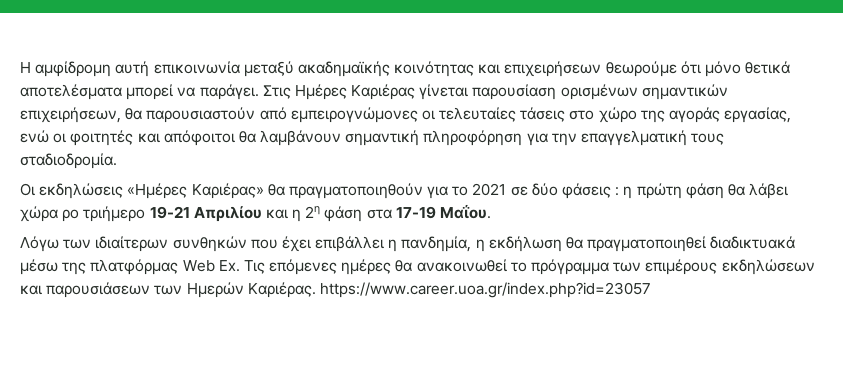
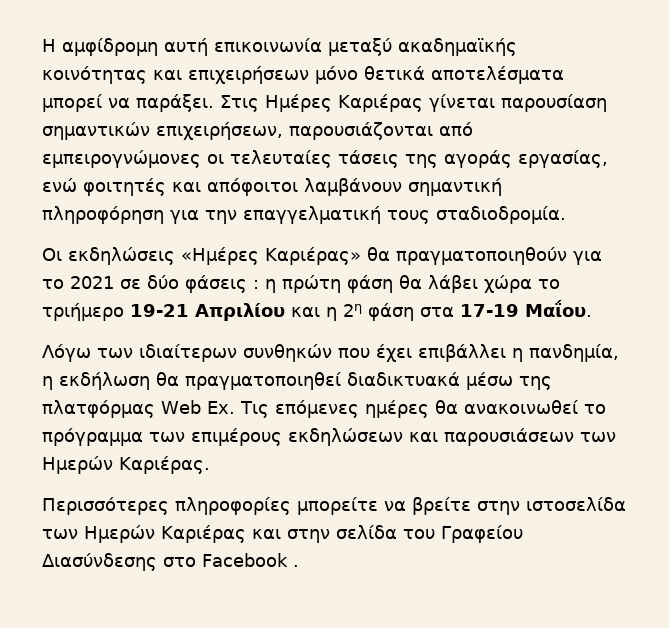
[605,61,701,77] θεωρούμε ότι -> (309, 75) none
[199,84,259,100] παράγει. -> [136,94,214,112] παράξει.
[560,84,638,100] ορισμένων -> (607, 103) none
[125,107,256,123] θα παρουσιαστούν -> [289,122,433,140] παρουσιάζονται
[569,107,637,123] στο χώρο -> (399, 159) none
[53,133,67,143] οι -> (77, 185) none
[238,131,256,143] θα -> (298, 187) none
[62,209,80,222] ρο -> [538,279,560,289] το
[319,282,651,298] https://www.career.uoa.gr/index.php?id=23057 -> [42,497,626,515] [42,525,523,543] [42,553,299,571] // Περισσότερες πληροφορίες μπορείτε να βρείτε στην ιστοσελίδα των Ημερών Καριέρας και στην σελίδα του Γραφείου Διασύνδεσης στο Facebook .

